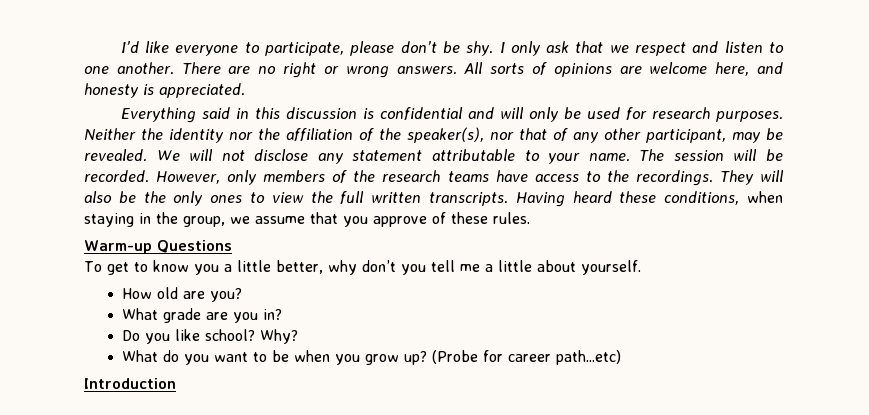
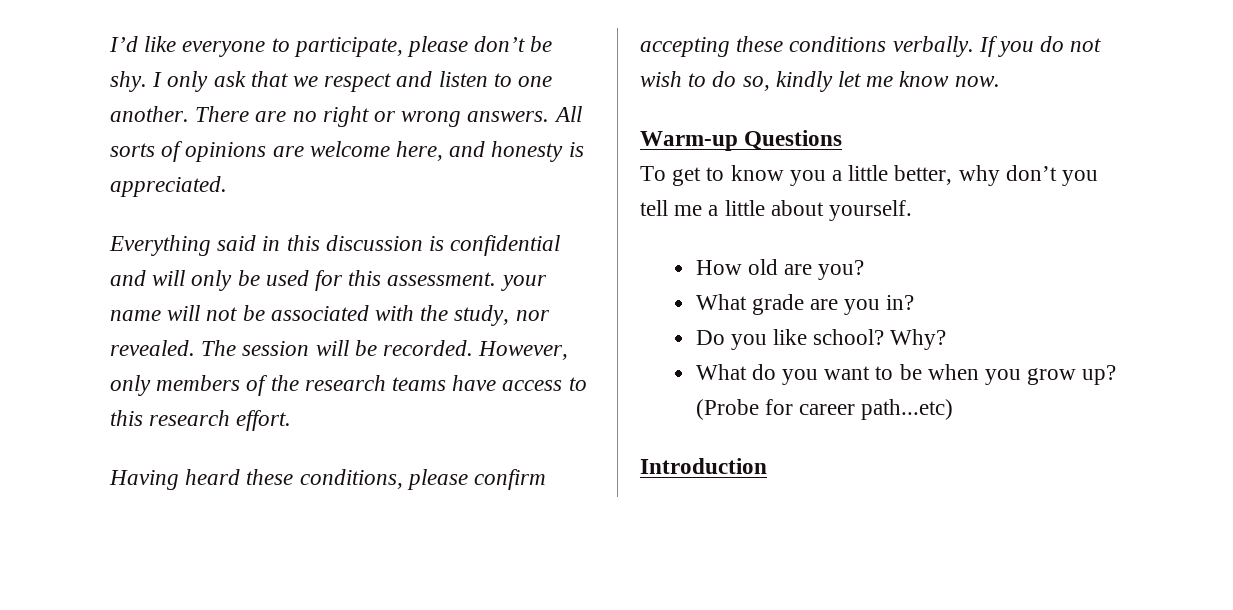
[651,107,784,122] [84,127,783,143] [84,149,630,164] research purposes. Neither the identity nor the affiliation of the speaker(s), nor that of any other participant, may be revealed. We will not disclose any statement attributable to your name. -> [348,270,547,291] [110,305,550,326] [110,340,195,356] this assessment. your name will not be associated with the study, nor revealed.
[606,170,784,186] [84,191,783,207] [84,212,530,227] the recordings. They will also be the only ones to view the full written transcripts. Having heard these conditions, when staying in the group, we assume that you approve of these rules. -> [110,410,292,431] [109,469,547,490] [640,36,1102,57] [640,71,1000,92] this research effort. // Having heard these conditions, please confirm accepting these conditions verbally. If you do not wish to do so, kindly let me know now.

